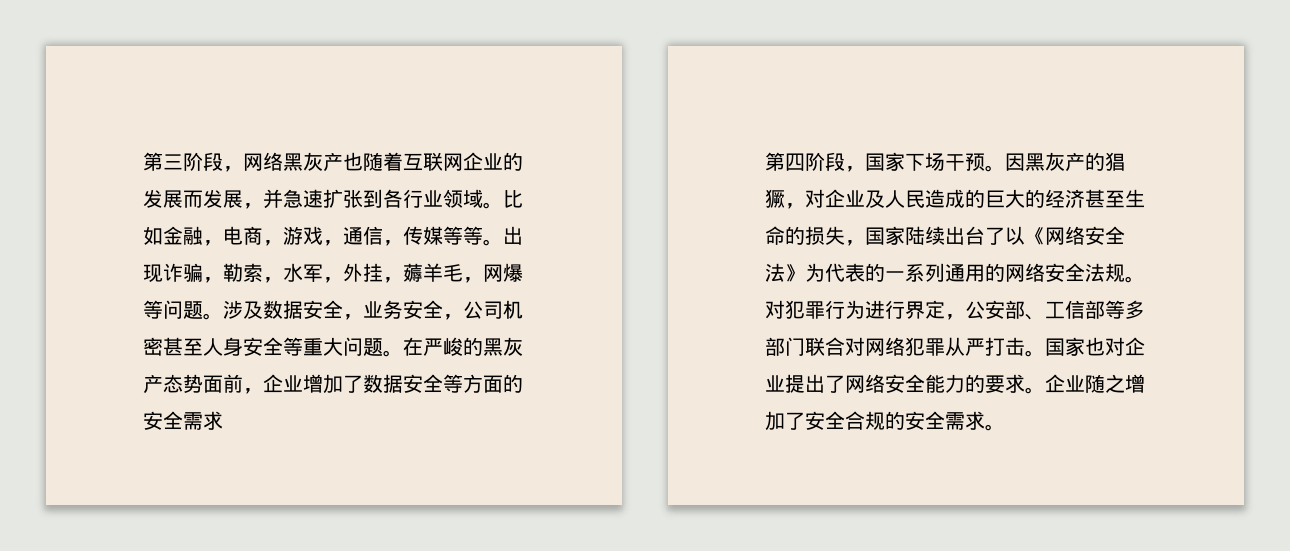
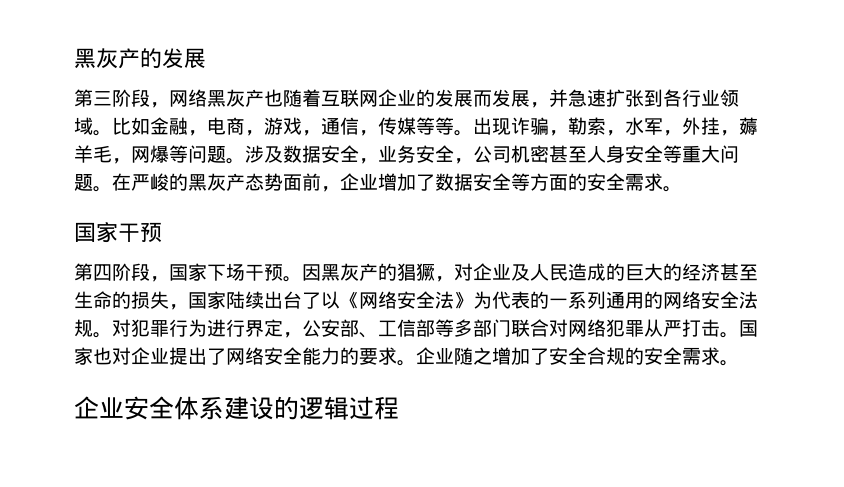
(143, 161) none -> [74,48,206,69] 黑灰产的发展 //
(223, 420) none -> [663,186,682,192] [74,222,162,243] 。 // 国家干预
(1005, 427) none -> [74,396,399,420] // 企业安全体系建设的逻辑过程

